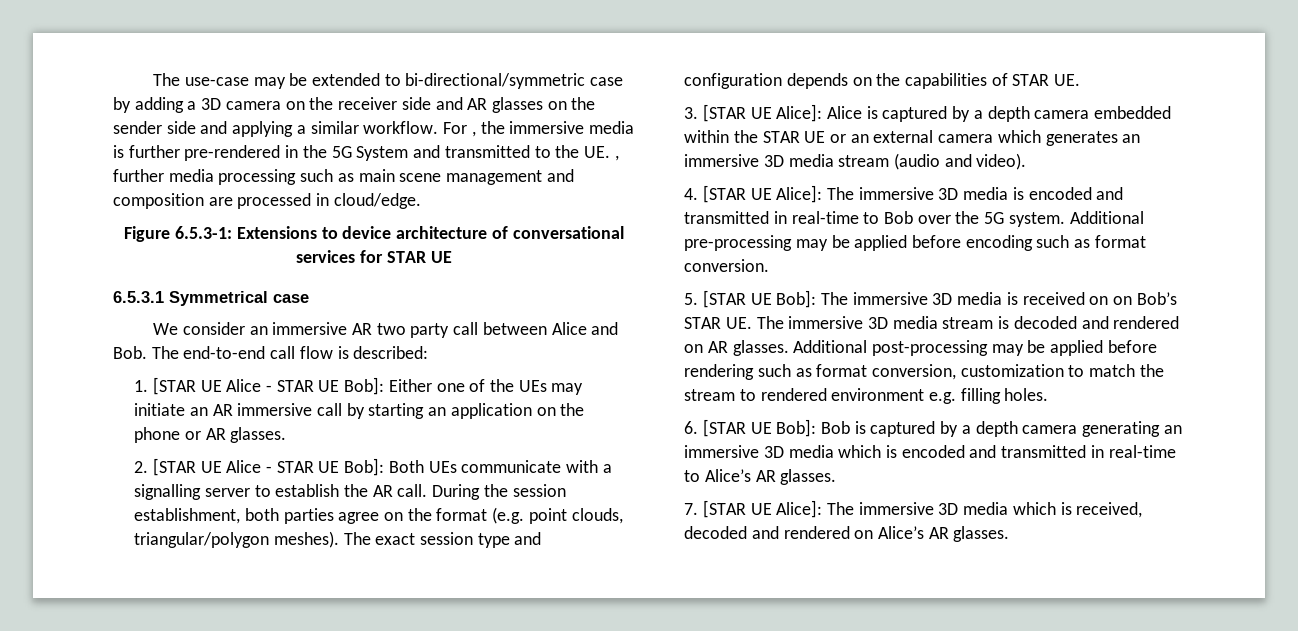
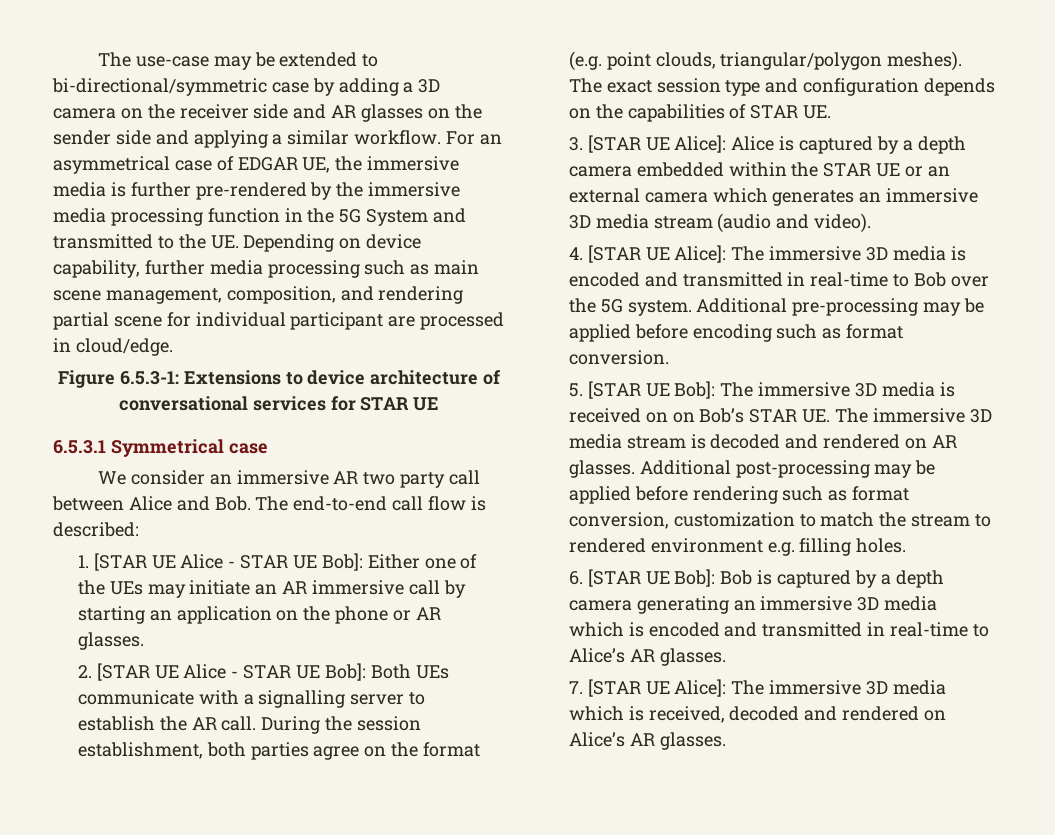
[471,131,476,137] , -> [479,134,502,145] [53,156,331,174] an asymmetrical case of EDGAR UE,
(281, 153) none -> [310,182,461,200] [53,208,280,226] by the immersive media processing function
[614,155,619,161] , -> [243,234,422,252] [53,260,140,278] Depending on device capability,
[446,169,574,185] [113,193,204,209] management and composition -> [105,286,464,304] [53,312,384,330] management, composition, and rendering partial scene for individual participant

